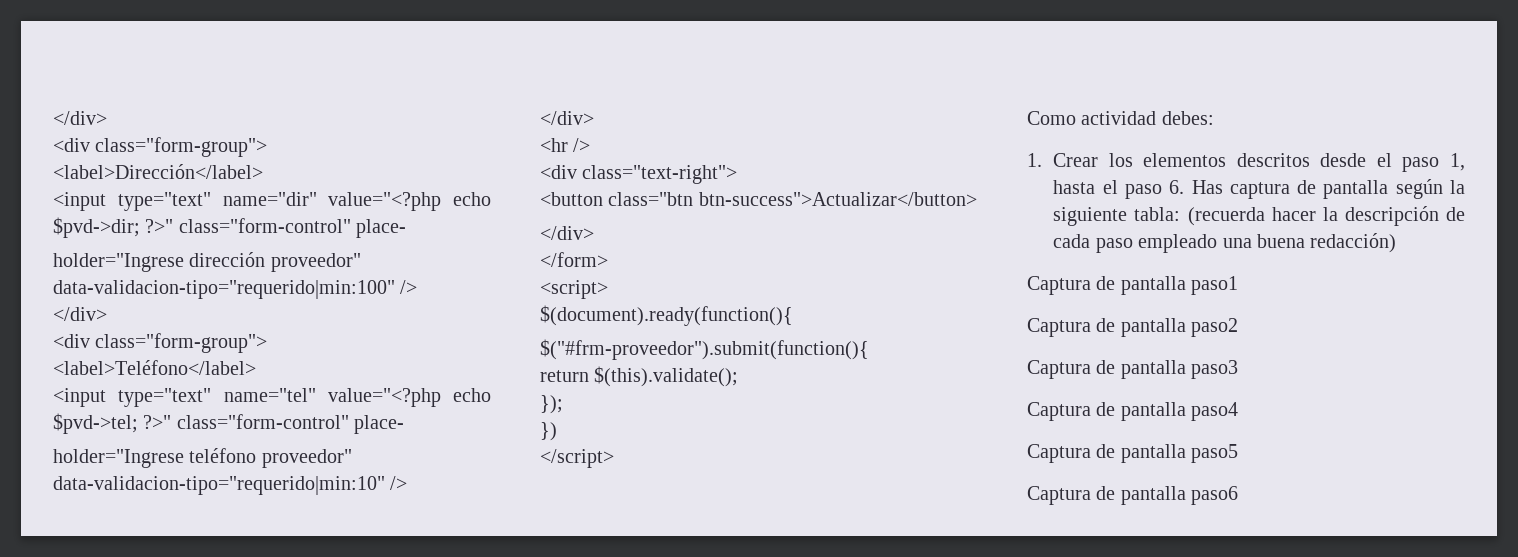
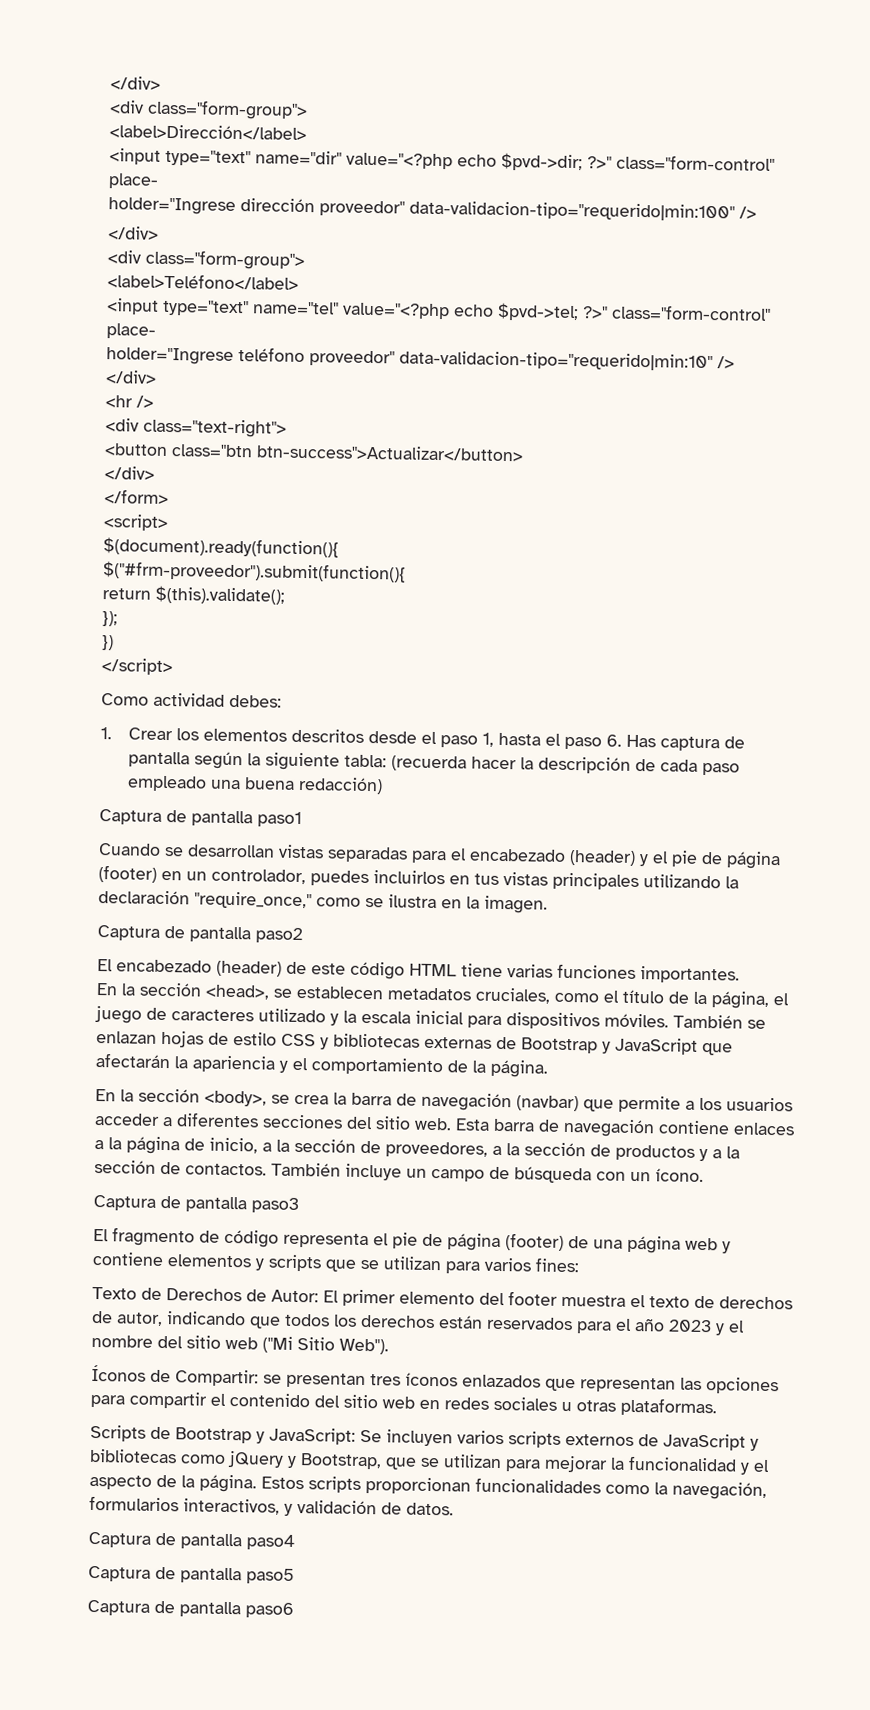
[1027,318,1239,337] [1027,360,1239,379] Captura de pantalla paso2 // Captura de pantalla paso3 -> [98,843,781,870] [98,865,739,891] [98,890,548,914] [97,925,303,944] [97,959,740,984] [96,982,789,1009] [94,1005,766,1030] [96,1030,733,1056] [95,1052,548,1078] [95,1088,793,1113] [94,1112,795,1138] [94,1136,740,1162] [94,1159,704,1184] [93,1194,299,1214] [93,1227,731,1254] [92,1251,580,1274] [92,1286,793,1310] [92,1310,745,1336] [91,1334,389,1355] [91,1364,779,1395] [90,1391,717,1417] [90,1424,759,1451] [89,1448,770,1475] [89,1474,767,1500] [89,1495,454,1516] Cuando se desarrollan vistas separadas para el encabezado (header) y el pie de página (footer) en un controlador, puedes incluirlos en tus vistas principales utilizando la declaración "require_once," como se ilustra en la imagen. // Captura de pantalla paso2 // El encabezado (header) de este código HTML tiene varias funciones importantes. // En la sección <head>, se establecen metadatos cruciales, como el título de la página, el juego de caracteres utilizado y la escala inicial para dispositivos móviles. También se enlazan hojas de estilo CSS y bibliotecas externas de Bootstrap y JavaScript que afectarán la apariencia y el comportamiento de la página. // En la sección <body>, se crea la barra de navegación (navbar) que permite a los usuarios acceder a diferentes secciones del sitio web. Esta barra de navegación contiene enlaces a la página de inicio, a la sección de proveedores, a la sección de productos y a la sección de contactos. También incluye un campo de búsqueda con un ícono. // Captura de pantalla paso3 // El fragmento de código representa el pie de página (footer) de una página web y contiene elementos y scripts que se utilizan para varios fines: // Texto de Derechos de Autor: El primer elemento del footer muestra el texto de derechos de autor, indicando que todos los derechos están reservados para el año 2023 y el nombre del sitio web ("Mi Sitio Web"). // Íconos de Compartir: se presentan tres íconos enlazados que representan las opciones para compartir el contenido del sitio web en redes sociales u otras plataformas. // Scripts de Bootstrap y JavaScript: Se incluyen varios scripts externos de JavaScript y bibliotecas como jQuery y Bootstrap, que se utilizan para mejorar la funcionalidad y el aspecto de la página. Estos scripts proporcionan funcionalidades como la navegación, formularios interactivos, y validación de datos.

